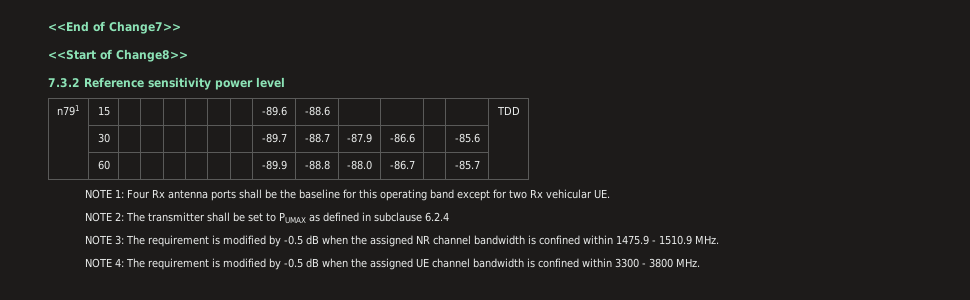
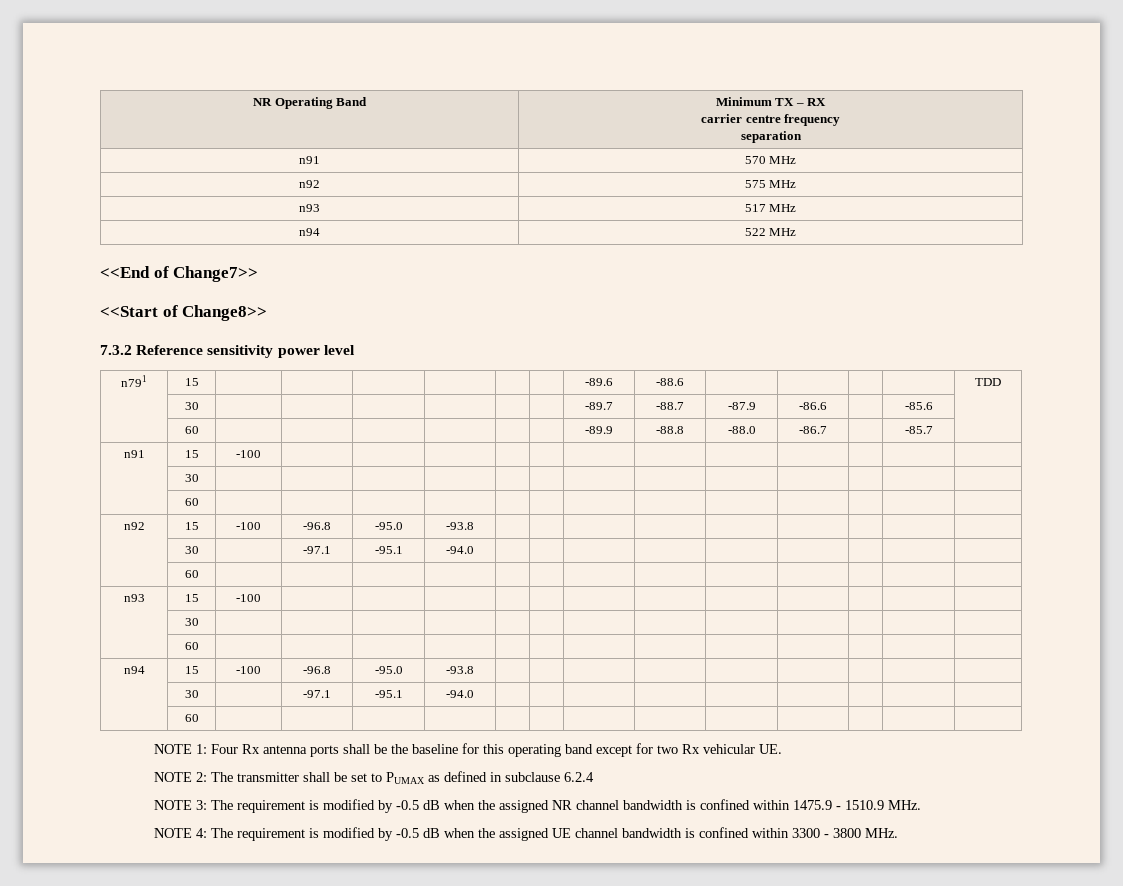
(48, 26) none -> [252,97,368,109] [715,97,827,106] [700,114,841,126] [740,131,802,143] [299,156,320,164] [744,156,797,164] [299,180,320,188] [744,180,797,188] [299,204,320,212] [744,204,797,212] [299,228,320,236] [744,228,797,236] NR Operating Band | Minimum TX – RX // carrier centre frequency // separation // n91 | 570 MHz // n92 | 575 MHz // n93 | 517 MHz // n94 | 522 MHz //
(480, 165) none -> [123,450,145,458] [184,450,199,458] [236,450,261,458] [184,474,199,482] [184,498,199,506] [123,522,145,530] [184,522,199,530] [236,522,261,530] [303,522,331,530] [374,522,403,530] [446,522,474,530] [184,546,199,554] [303,546,331,554] [374,546,403,554] [446,546,474,554] [184,570,199,578] [123,594,145,602] [184,594,199,602] [236,594,261,602] [184,618,199,626] [184,642,199,650] [123,666,145,674] [184,666,199,674] [236,666,261,674] [303,666,331,674] [374,666,403,674] [446,666,474,674] [184,690,199,698] [303,690,331,698] [374,690,403,698] [446,690,474,698] [184,714,199,722] // n91 | 15 | -100 | | | | | | | | | | | | // | 30 | | | | | | | | | | | | | // | 60 | | | | | | | | | | | | | // n92 | 15 | -100 | -96.8 | -95.0 | -93.8 | | | | | | | | | // | 30 | | -97.1 | -95.1 | -94.0 | | | | | | | | | // | 60 | | | | | | | | | | | | | // n93 | 15 | -100 | | | | | | | | | | | | // | 30 | | | | | | | | | | | | | // | 60 | | | | | | | | | | | | | // n94 | 15 | -100 | -96.8 | -95.0 | -93.8 | | | | | | | | | // | 30 | | -97.1 | -95.1 | -94.0 | | | | | | | | | // | 60 | | | | | | | | | | | | |

